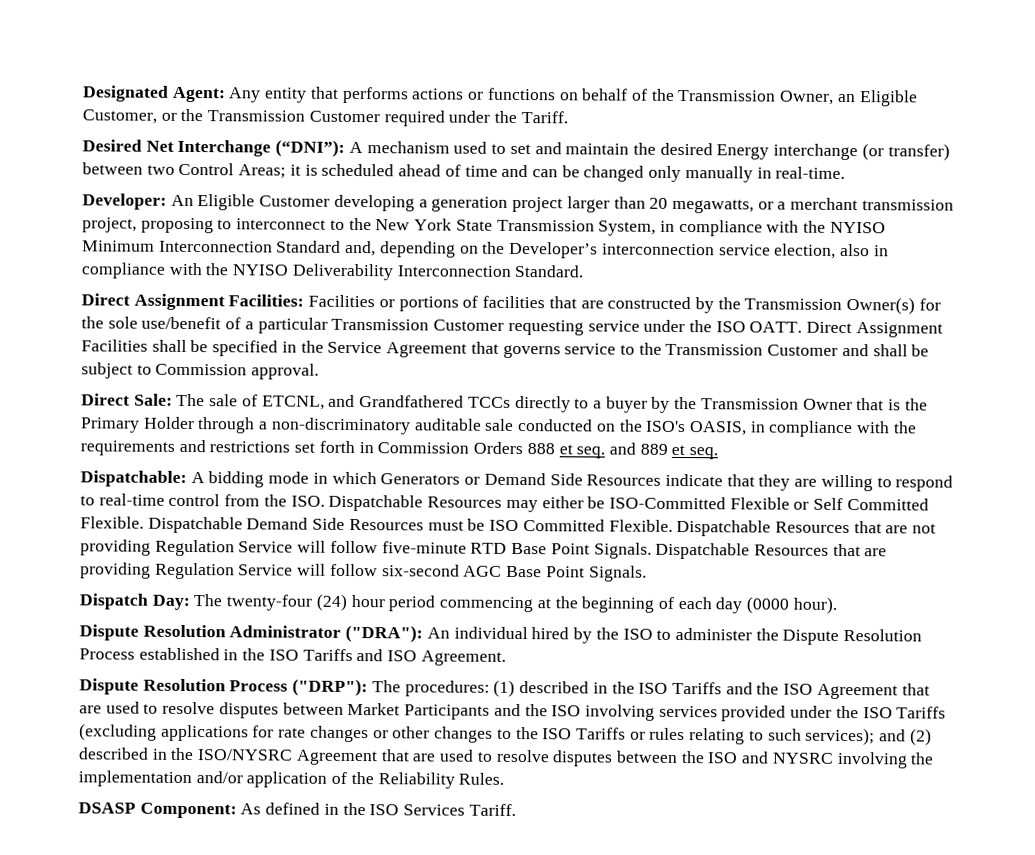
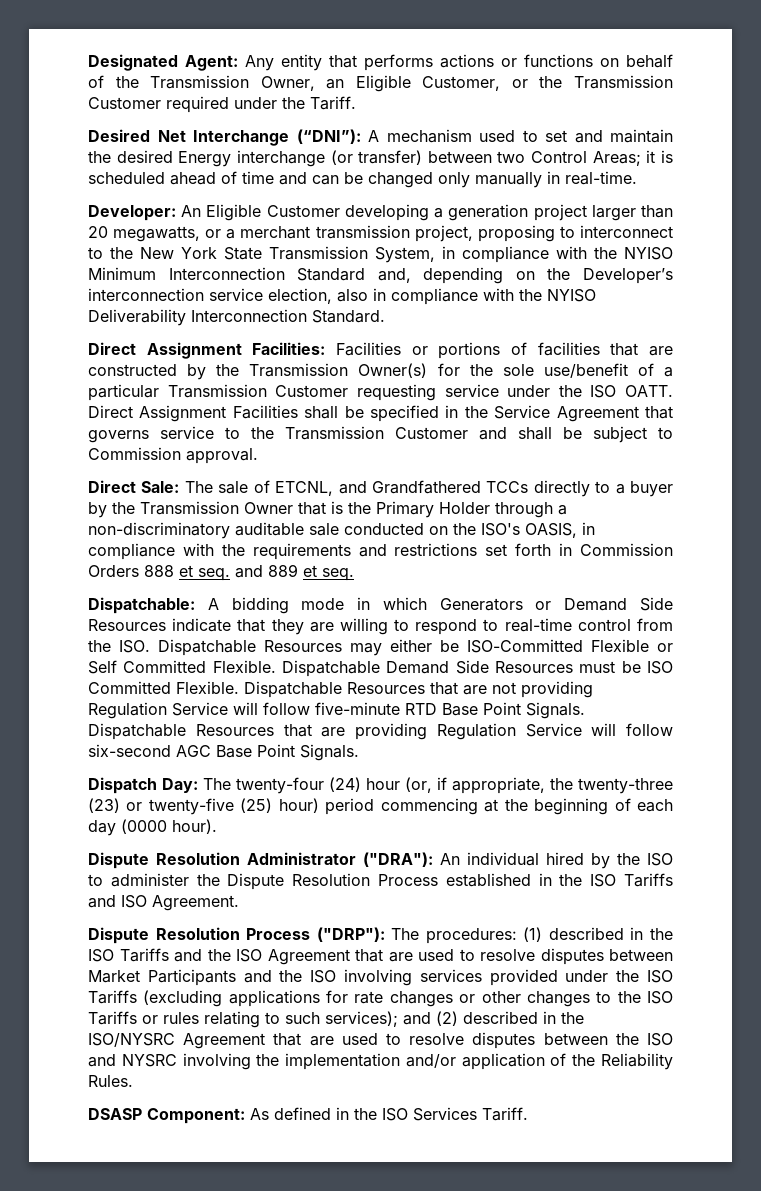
(385, 601) none -> [405,777,673,794] [88,798,319,815] (or, if appropriate, the twenty-three (23) or twenty-five (25) hour)

